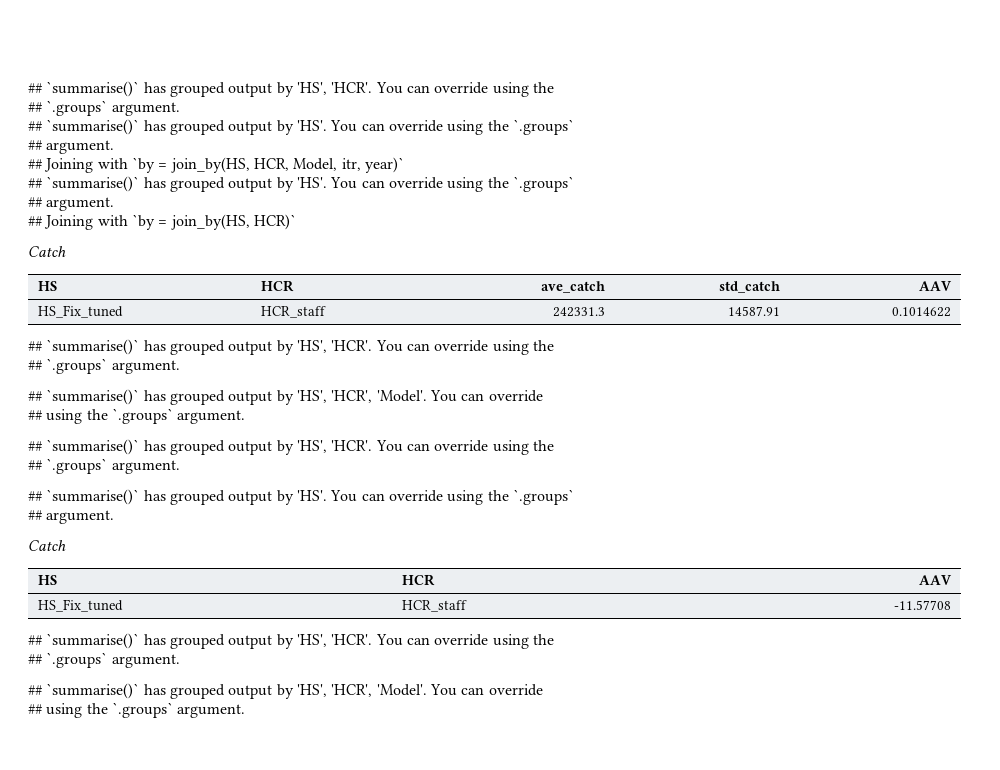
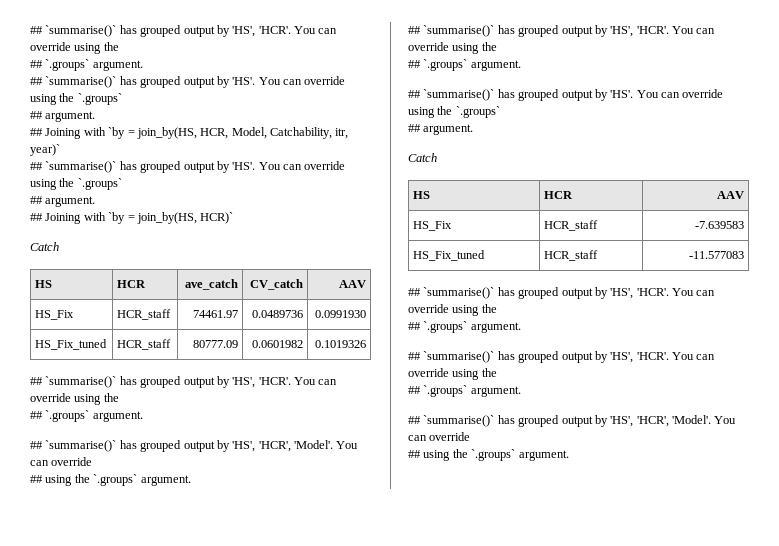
(338, 164) none -> [270,127,332,139] Catchability,
[718,281,780,293] [918,281,952,291] [38,305,124,318] [261,306,327,318] [552,307,605,317] [727,306,780,316] [891,307,951,317] std_catch | AAV // HS_Fix_tuned | HCR_staff | 242331.3 | 14587.91 | 0.1014622 -> [249,279,303,290] [338,280,366,288] [35,310,75,320] [117,309,172,320] [192,310,238,318] [251,310,303,318] [314,310,366,318] [35,339,108,350] [117,339,172,350] [192,340,238,348] [251,340,303,348] [314,340,366,348] CV_catch | AAV // HS_Fix | HCR_staff | 74461.97 | 0.0489736 | 0.0991930 // HS_Fix_tuned | HCR_staff | 80777.09 | 0.0601982 | 0.1019326
[38,599,124,612] [402,600,468,612] [893,600,951,610] // HS_Fix_tuned | HCR_staff | -11.57708 -> [413,221,453,231] [544,220,599,231] [694,221,744,229] [413,250,486,261] [544,250,599,261] [688,251,744,259] [408,287,716,299] [408,304,497,316] [408,321,521,333] // HS_Fix | HCR_staff | -7.639583 // HS_Fix_tuned | HCR_staff | -11.577083 // ## `summarise()` has grouped output by 'HS', 'HCR'. You can override using the // ## `.groups` argument.

